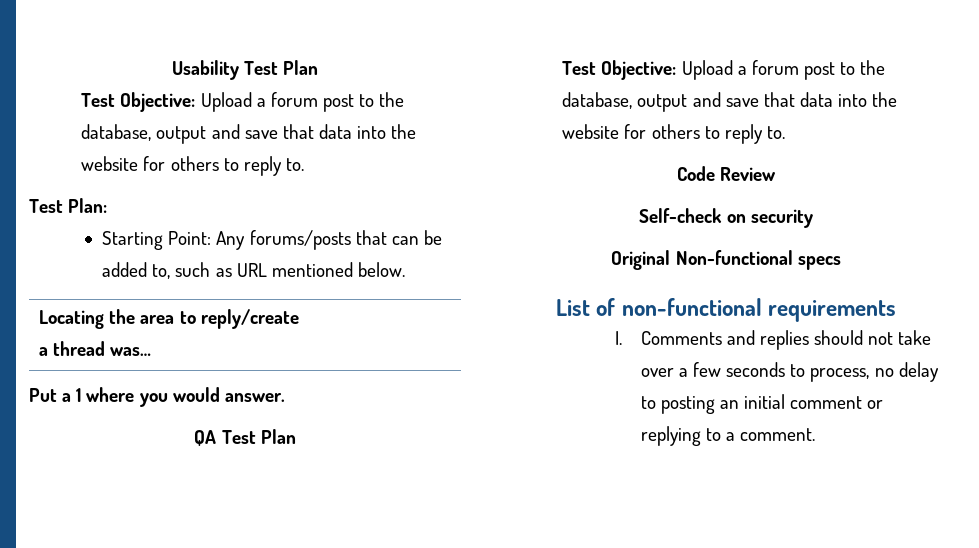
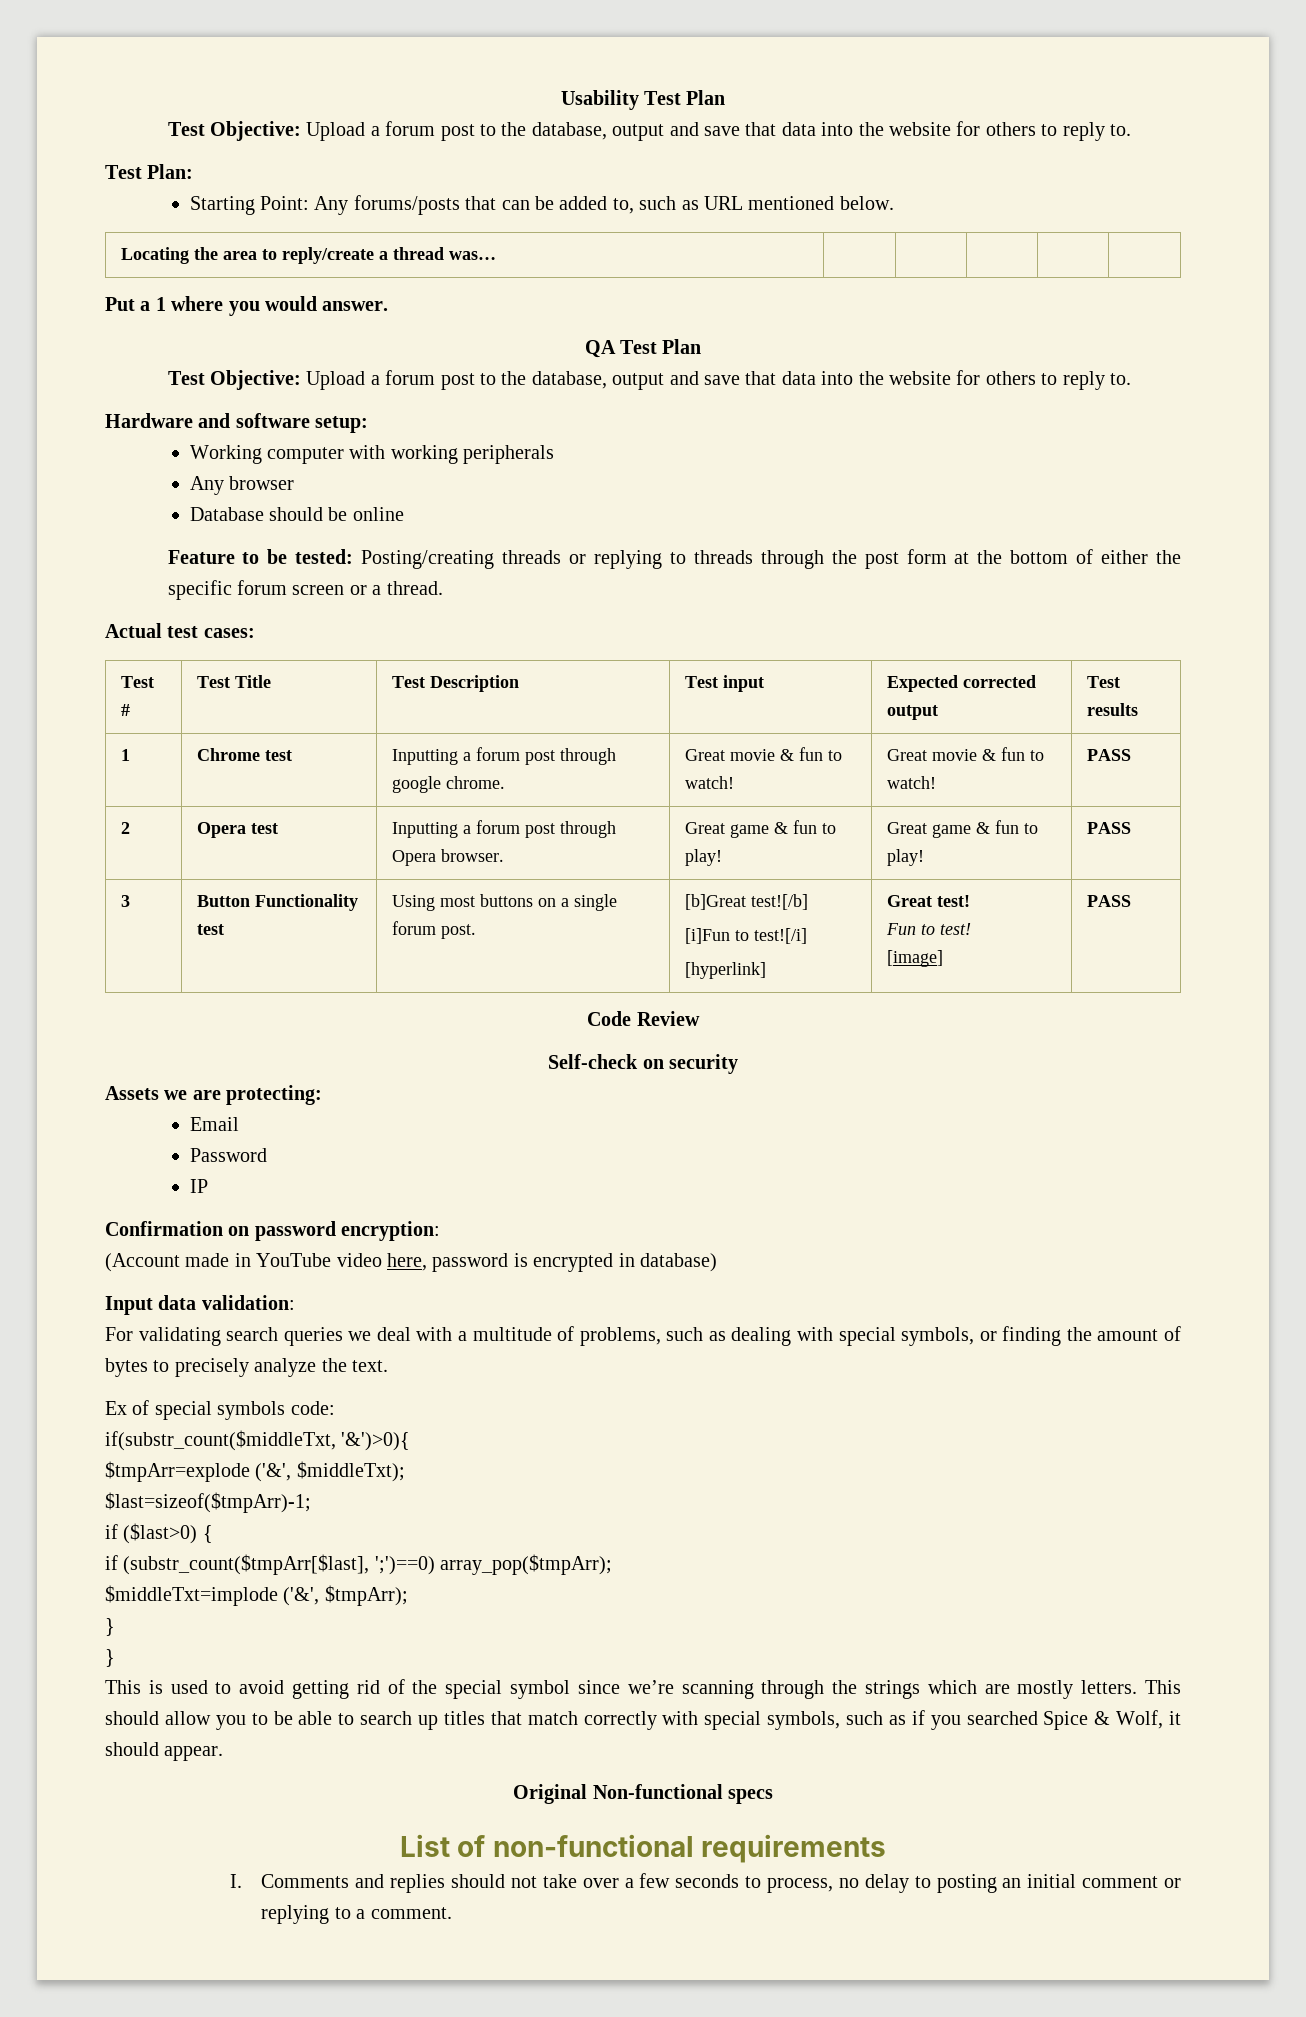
(785, 132) none -> [105,413,369,433] [189,445,555,464] [189,476,294,495] [189,507,404,521] [167,549,1181,569] [167,580,443,600] [105,623,255,638] [120,676,154,688] [120,704,130,716] [196,675,271,688] [391,675,519,692] [684,675,764,692] [886,675,1036,692] [886,705,938,720] [1086,676,1120,688] [1086,703,1138,716] [120,749,130,761] [196,748,292,761] [391,747,616,765] [391,776,505,793] [684,747,842,761] [684,776,734,789] [886,747,1044,761] [886,776,936,789] [1086,749,1131,761] [120,822,130,834] [196,822,278,838] [391,820,616,838] [391,849,504,866] [684,820,836,838] [684,849,722,866] [886,820,1038,838] [886,849,924,866] [1086,822,1131,834] [120,895,130,907] [196,894,358,911] [196,924,224,935] [391,894,617,911] [391,921,476,939] [684,894,808,910] [684,928,807,944] [684,962,766,979] [886,895,970,907] [885,923,971,935] [886,950,943,967] [1086,895,1131,907] // Hardware and software setup: // Working computer with working peripherals // Any browser // Database should be online // Feature to be tested: Posting/creating threads or replying to threads through the post form at the bottom of either the specific forum screen or a thread. // Actual test cases: // Test # | Test Title | Test Description | Test input | Expected corrected output | Test results // 1 | Chrome test | Inputting a forum post through google chrome. | Great movie & fun to watch! | Great movie & fun to watch! | PASS // 2 | Opera test | Inputting a forum post through Opera browser. | Great game & fun to play! | Great game & fun to play! | PASS // 3 | Button Functionality test | Using most buttons on a single forum post. | [b]Great test![/b] // [i]Fun to test![/i] // [hyperlink] | Great test! // Fun to test! // [image] | PASS
(813, 218) none -> [105,1085,323,1105] [189,1117,239,1131] [189,1148,267,1162] [189,1179,208,1193] [105,1221,441,1241] [105,1253,717,1272] [105,1295,295,1315] [105,1326,1181,1346] [105,1358,388,1377] [105,1400,335,1420] [105,1430,411,1451] [105,1461,405,1482] [105,1492,311,1513] [105,1523,213,1544] [105,1554,613,1575] [105,1585,408,1606] [105,1618,115,1636] [105,1649,115,1667] [105,1679,1182,1699] [105,1710,1181,1730] [105,1742,224,1761] // Assets we are protecting: // Email // Password // IP // Confirmation on password encryption: // (Account made in YouTube video here, password is encrypted in database) // Input data validation: // For validating search queries we deal with a multitude of problems, such as dealing with special symbols, or finding the amount of bytes to precisely analyze the text. // Ex of special symbols code: // if(substr_count($middleTxt, '&')>0){ // $tmpArr=explode ('&', $middleTxt); // $last=sizeof($tmpArr)-1; // if ($last>0) { // if (substr_count($tmpArr[$last], ';')==0) array_pop($tmpArr); // $middleTxt=implode ('&', $tmpArr); // } // } // This is used to avoid getting rid of the special symbol since we’re scanning through the strings which are mostly letters. This should allow you to be able to search up titles that match correctly with special symbols, such as if you searched Spice & Wolf, it should appear.

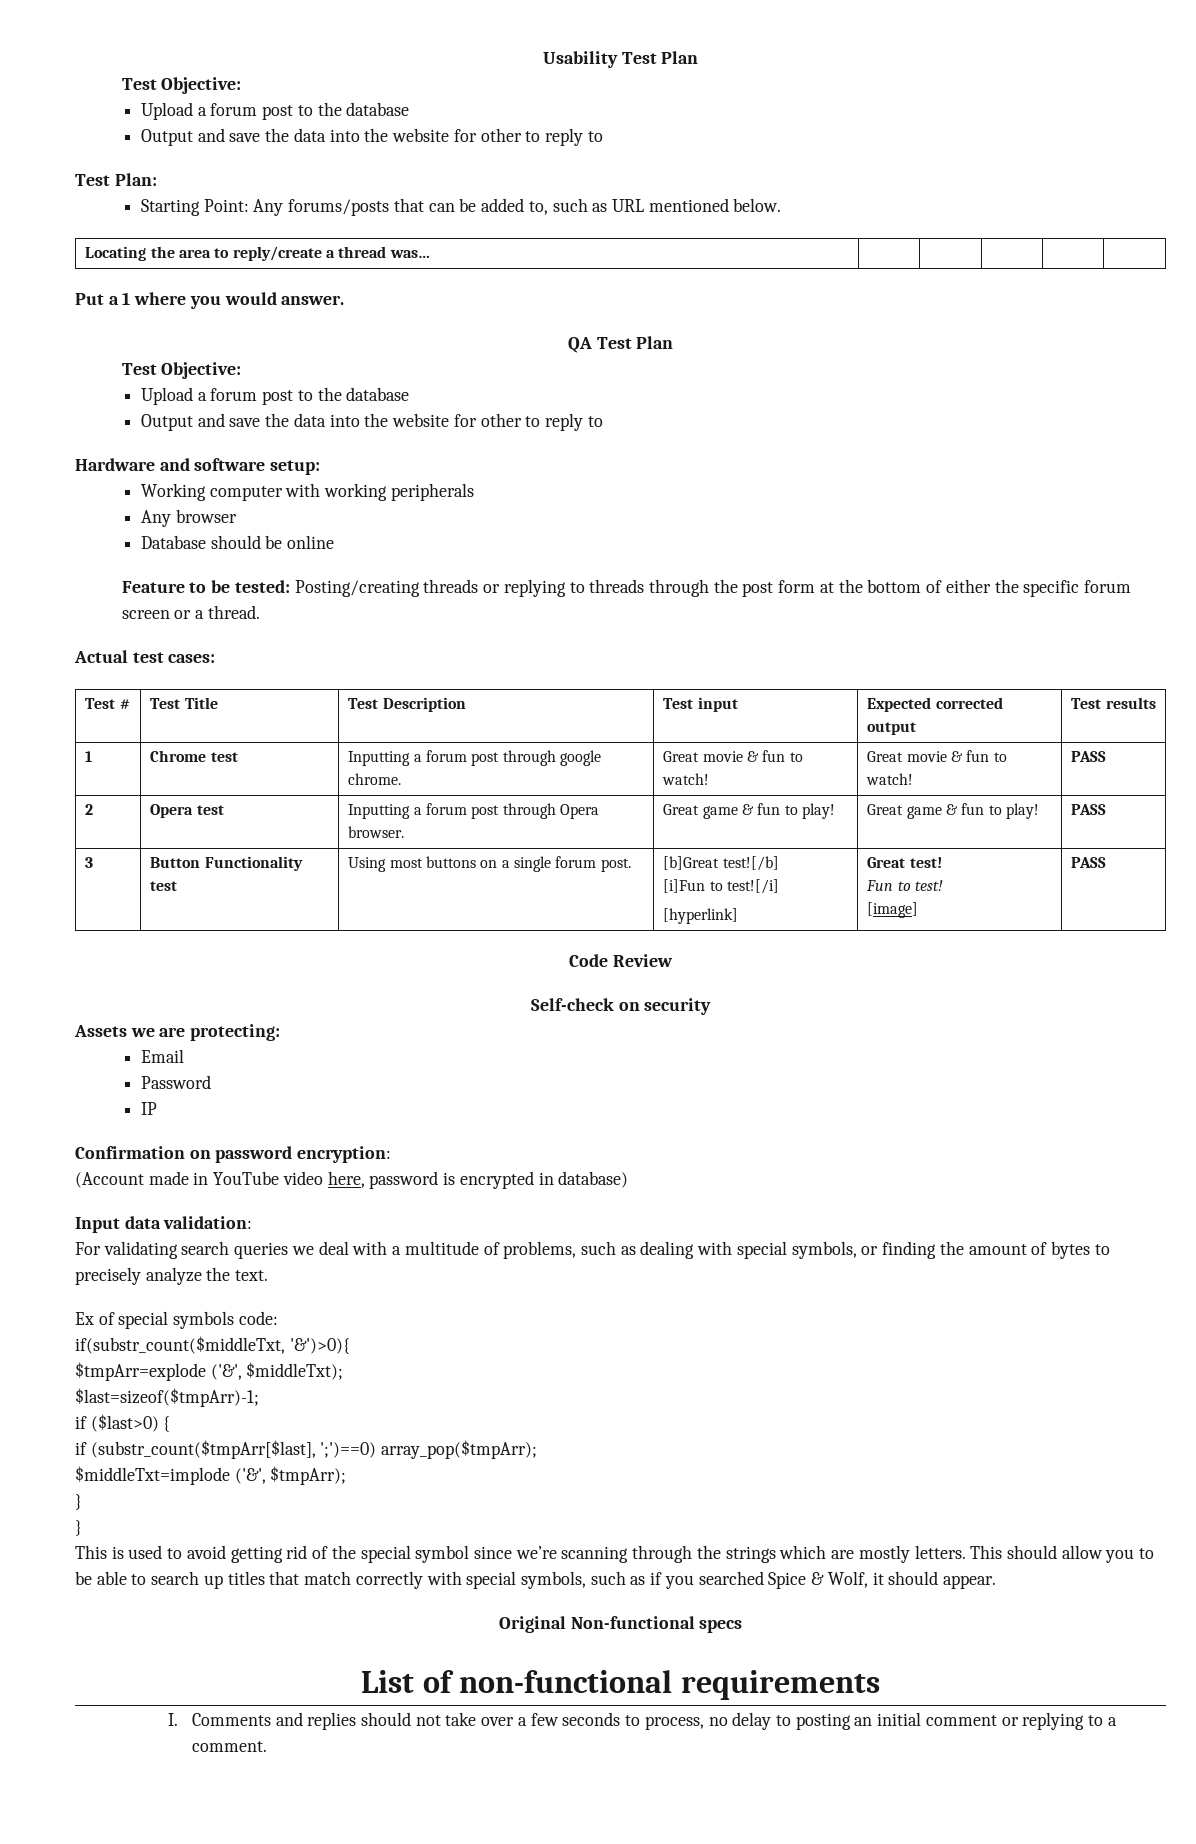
[306,121,1131,141] Upload a forum post to the database, output and save that data into the website for others to reply to. -> [140,102,410,120] [140,128,603,146] // Upload a forum post to the database // Output and save the data into the website for other to reply to
[306,370,1131,390] Upload a forum post to the database, output and save that data into the website for others to reply to. -> [140,387,410,405] [140,413,603,431] // Upload a forum post to the database // Output and save the data into the website for other to reply to

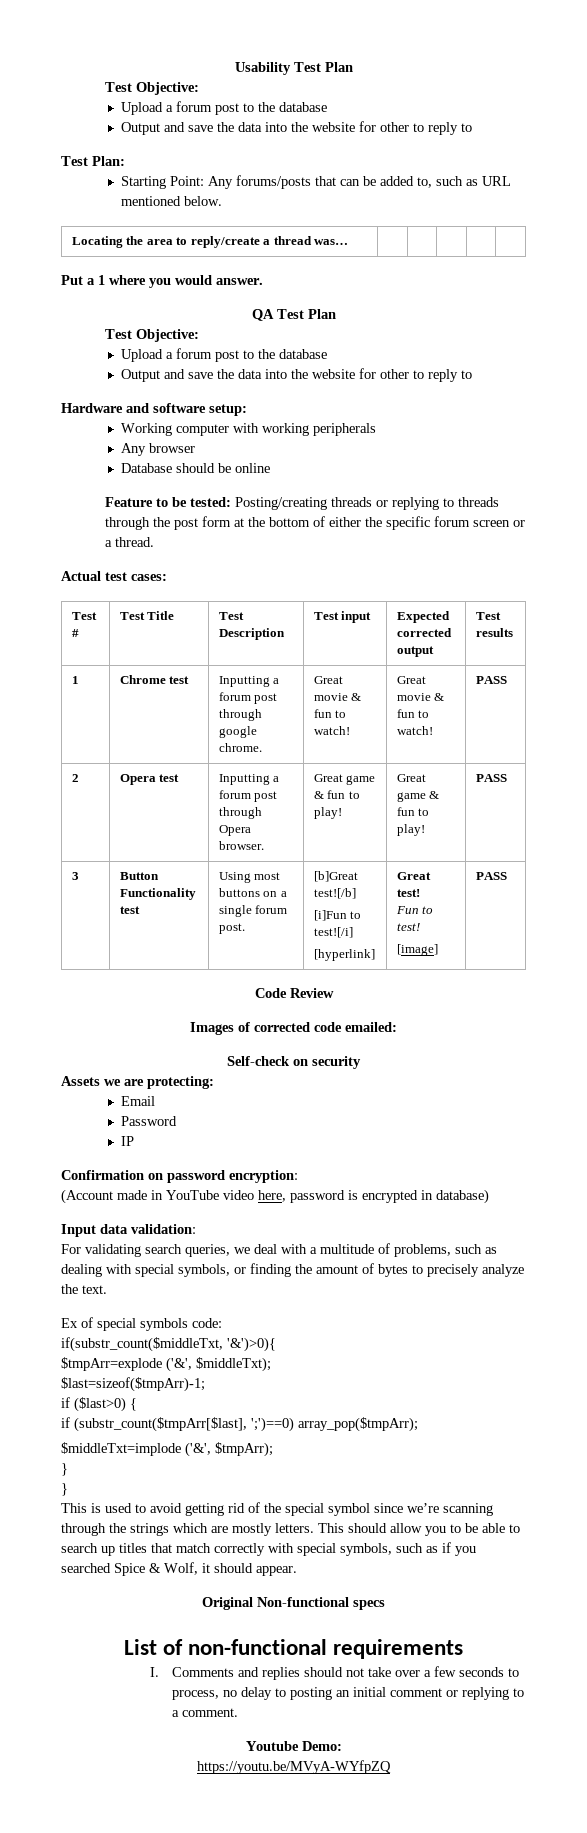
(673, 960) none -> [190,1022,397,1035] // Images of corrected code emailed:
[234,1242,289,1259] queries -> [185,1244,230,1257] queries,
(267, 1746) none -> [245,1741,342,1751] [197,1760,391,1774] // Youtube Demo: // https://youtu.be/MVyA-WYfpZQ

